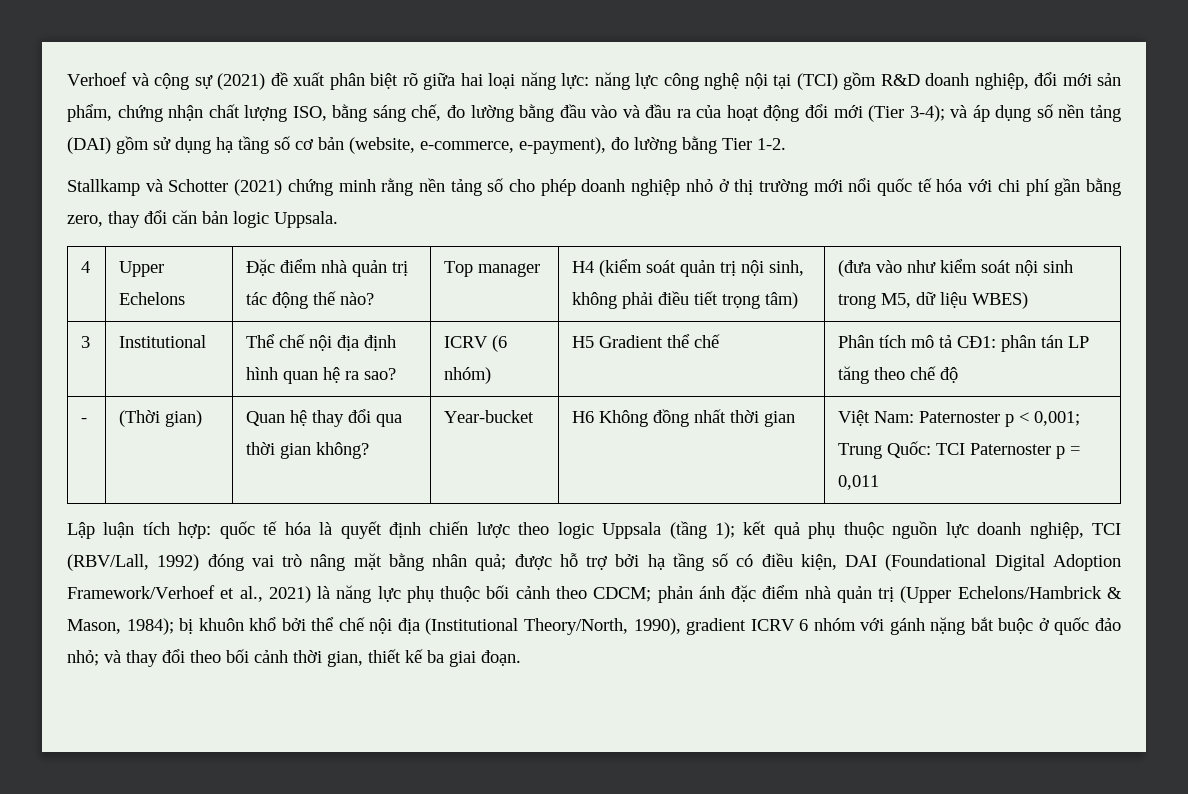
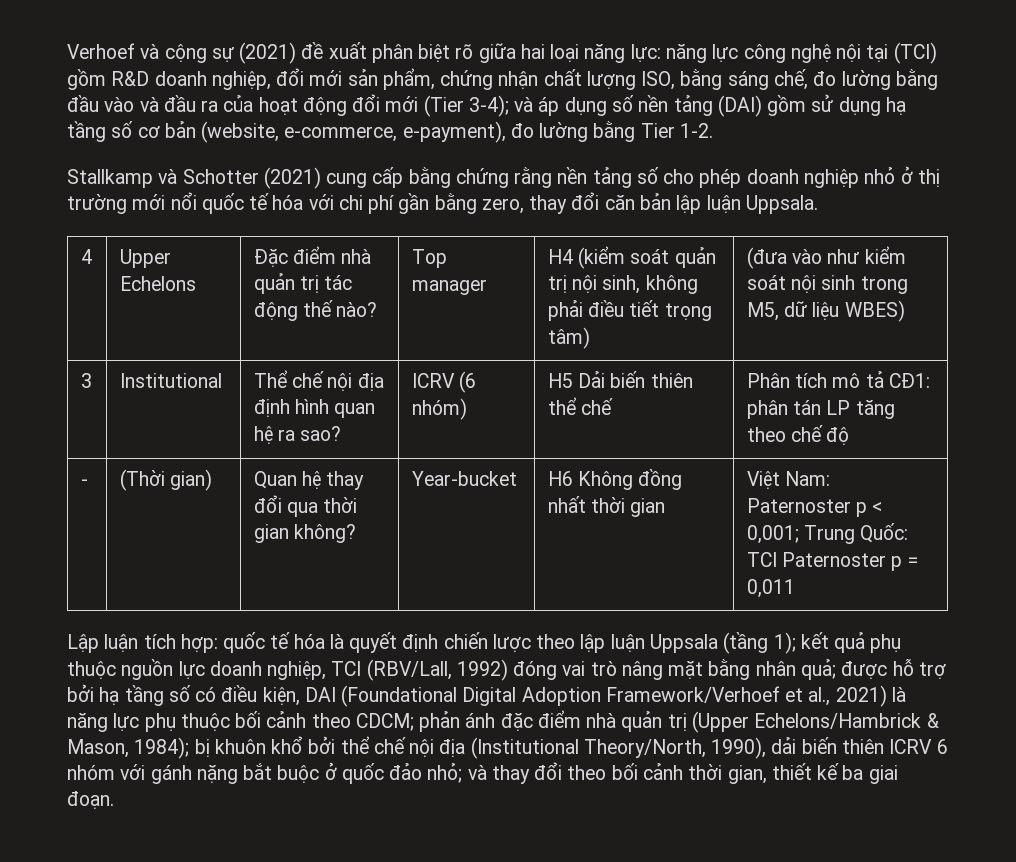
[287,179,376,196] chứng minh -> [326,167,509,188] cung cấp bằng chứng
[233,211,269,228] logic -> [676,195,741,214] lập luận
[599,335,664,348] Gradient -> [578,371,693,388] Dải biến thiên
[557,522,594,539] logic -> [580,634,645,653] lập luận
[686,618,747,635] gradient -> [771,737,884,754] dải biến thiên

